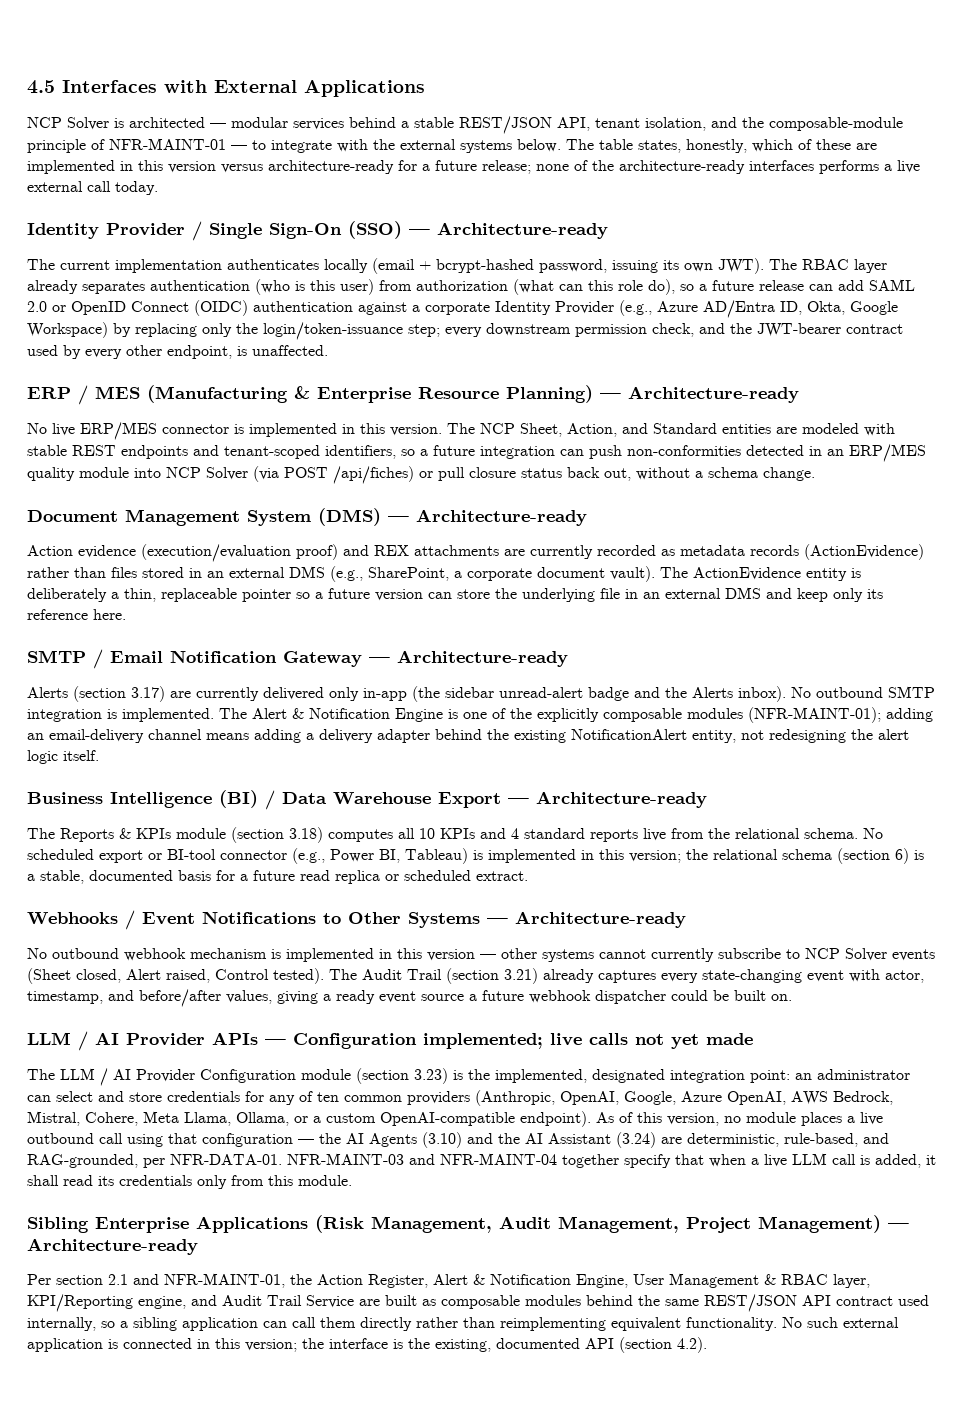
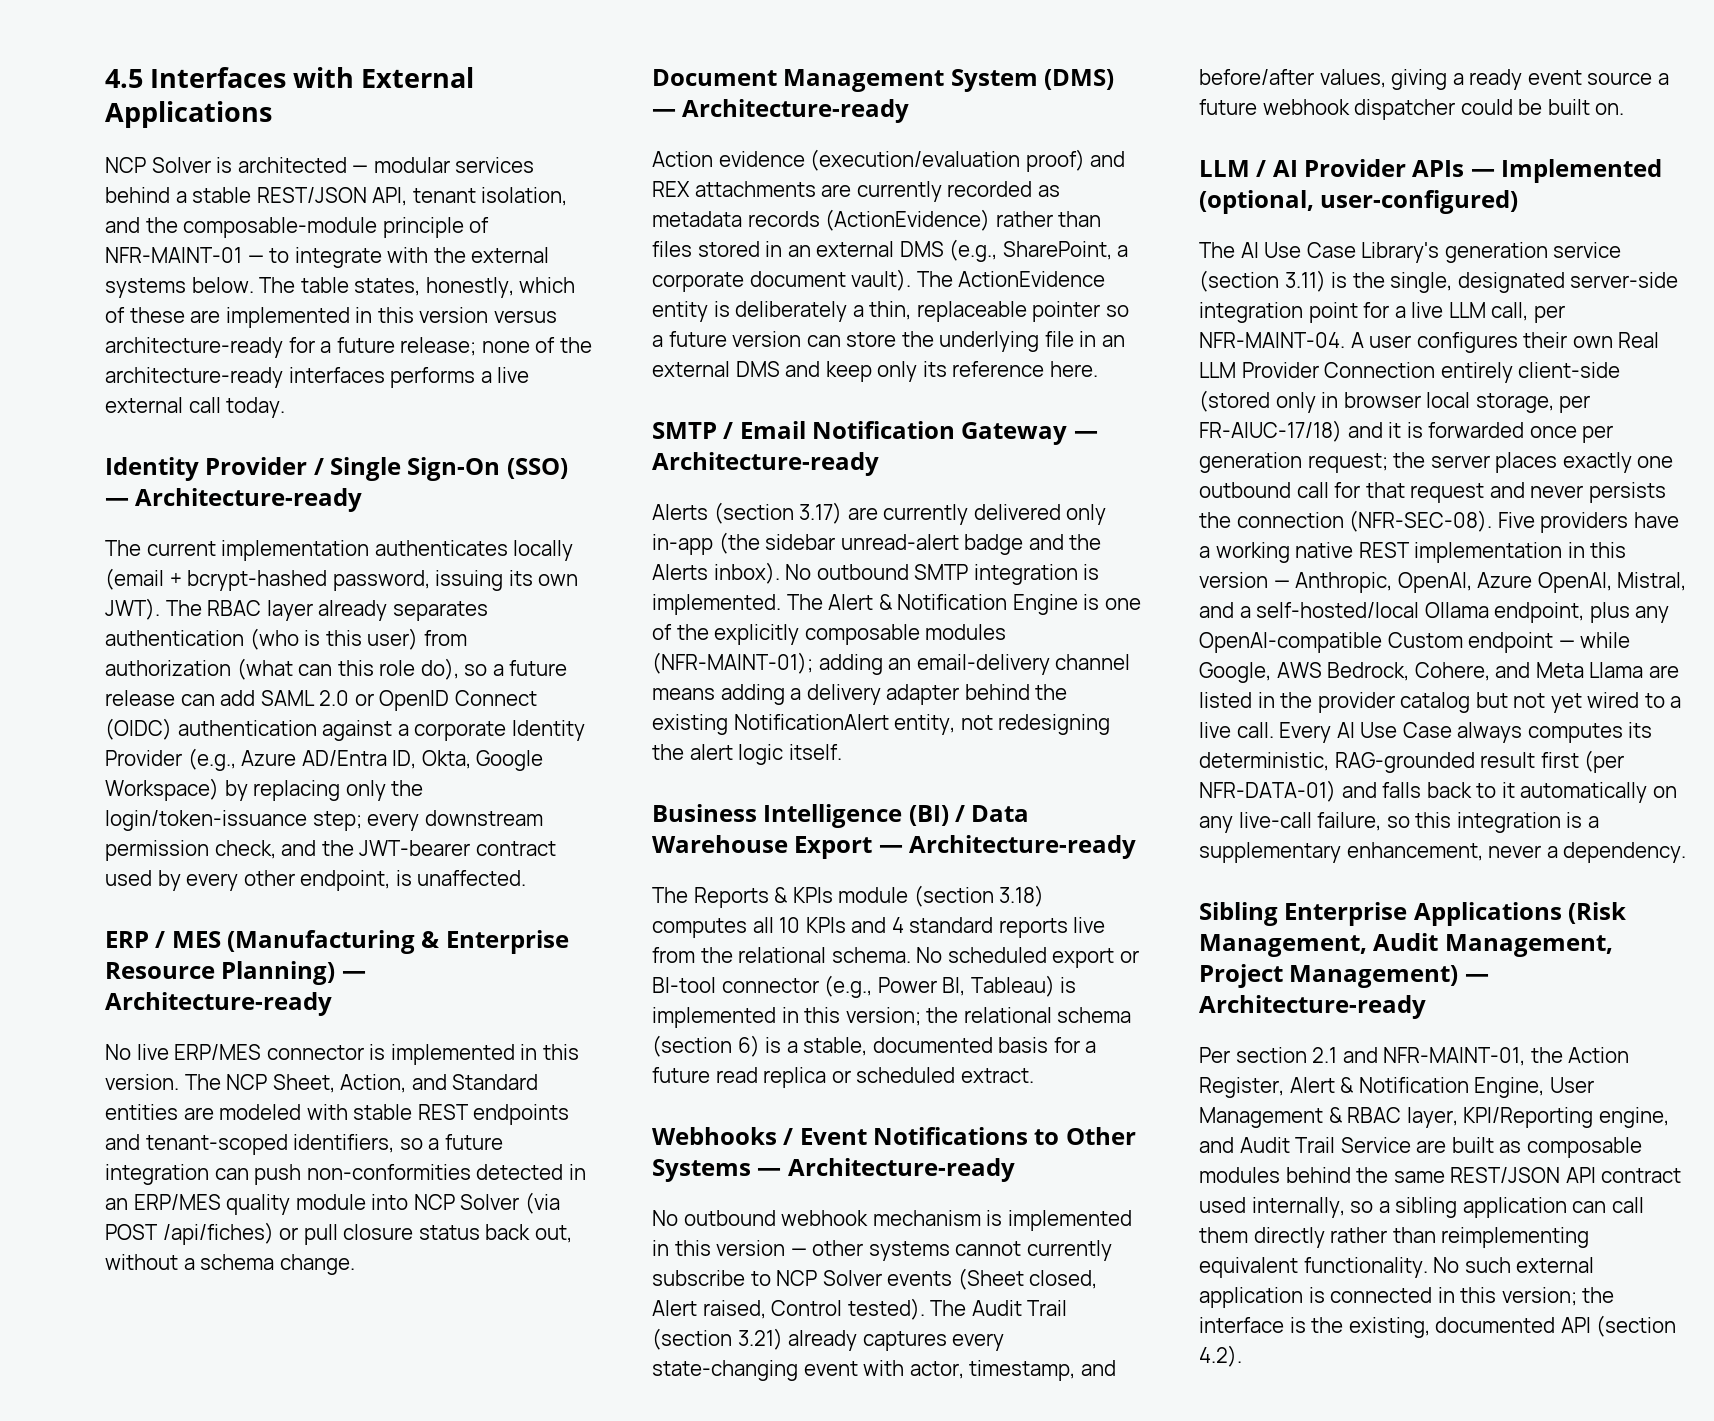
[293,1033,753,1049] [27,1068,910,1086] [27,1090,893,1106] [27,1111,883,1127] [27,1132,889,1148] [27,1153,936,1168] [27,1175,352,1189] Configuration implemented; live calls not yet made // The LLM / AI Provider Configuration module (section 3.23) is the implemented, designated integration point: an administrator can select and store credentials for any of ten common providers (Anthropic, OpenAI, Google, Azure OpenAI, AWS Bedrock, Mistral, Cohere, Meta Llama, Ollama, or a custom OpenAI-compatible endpoint). As of this version, no module places a live outbound call using that configuration — the AI Agents (3.10) and the AI Assistant (3.24) are deterministic, rule-based, and RAG-grounded, per NFR-DATA-01. NFR-MAINT-03 and NFR-MAINT-04 together specify that when a live LLM call is added, it shall read its credentials only from this module. -> [1501,159,1663,183] [1199,190,1519,214] [1199,242,1622,263] [1199,270,1679,293] [1199,302,1565,323] [1199,332,1660,353] [1199,362,1621,383] [1199,390,1591,413] [1199,420,1614,443] [1199,452,1674,473] [1199,482,1666,503] [1199,510,1679,533] [1199,542,1627,563] [1199,572,1687,593] [1199,602,1670,623] [1199,632,1631,653] [1199,662,1679,683] [1199,692,1682,713] [1199,722,1653,743] [1199,750,1625,773] [1199,780,1677,803] [1199,812,1599,833] [1199,842,1687,863] Implemented (optional, user-configured) // The AI Use Case Library's generation service (section 3.11) is the single, designated server-side integration point for a live LLM call, per NFR-MAINT-04. A user configures their own Real LLM Provider Connection entirely client-side (stored only in browser local storage, per FR-AIUC-17/18) and it is forwarded once per generation request; the server places exactly one outbound call for that request and never persists the connection (NFR-SEC-08). Five providers have a working native REST implementation in this version — Anthropic, OpenAI, Azure OpenAI, Mistral, and a self-hosted/local Ollama endpoint, plus any OpenAI-compatible Custom endpoint — while Google, AWS Bedrock, Cohere, and Meta Llama are listed in the provider catalog but not yet wired to a live call. Every AI Use Case always computes its deterministic, RAG-grounded result first (per NFR-DATA-01) and falls back to it automatically on any live-call failure, so this integration is a supplementary enhancement, never a dependency.

